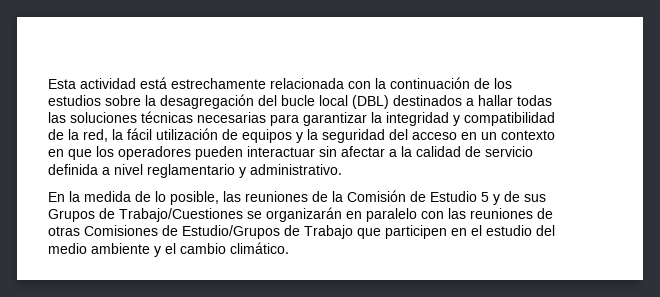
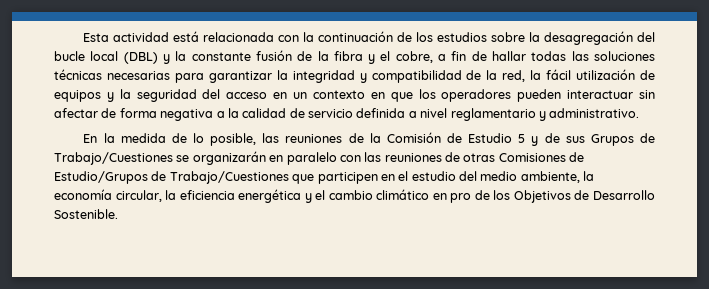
[171,78,266,89] estrechamente -> (200, 36) none
[393,95,474,106] destinados a -> [162,50,487,64] y la constante fusión de la fibra y el cobre, a fin de
(385, 151) none -> [101,108,214,121] de forma negativa
[304,225,353,239] Trabajo -> [169,171,289,184] Trabajo/Cuestiones
[91,242,289,257] ambiente y el cambio climático. -> [520,171,595,183] [54,189,656,203] [54,209,118,219] ambiente, la economía circular, la eficiencia energética y el cambio climático en pro de los Objetivos de Desarrollo Sostenible.

